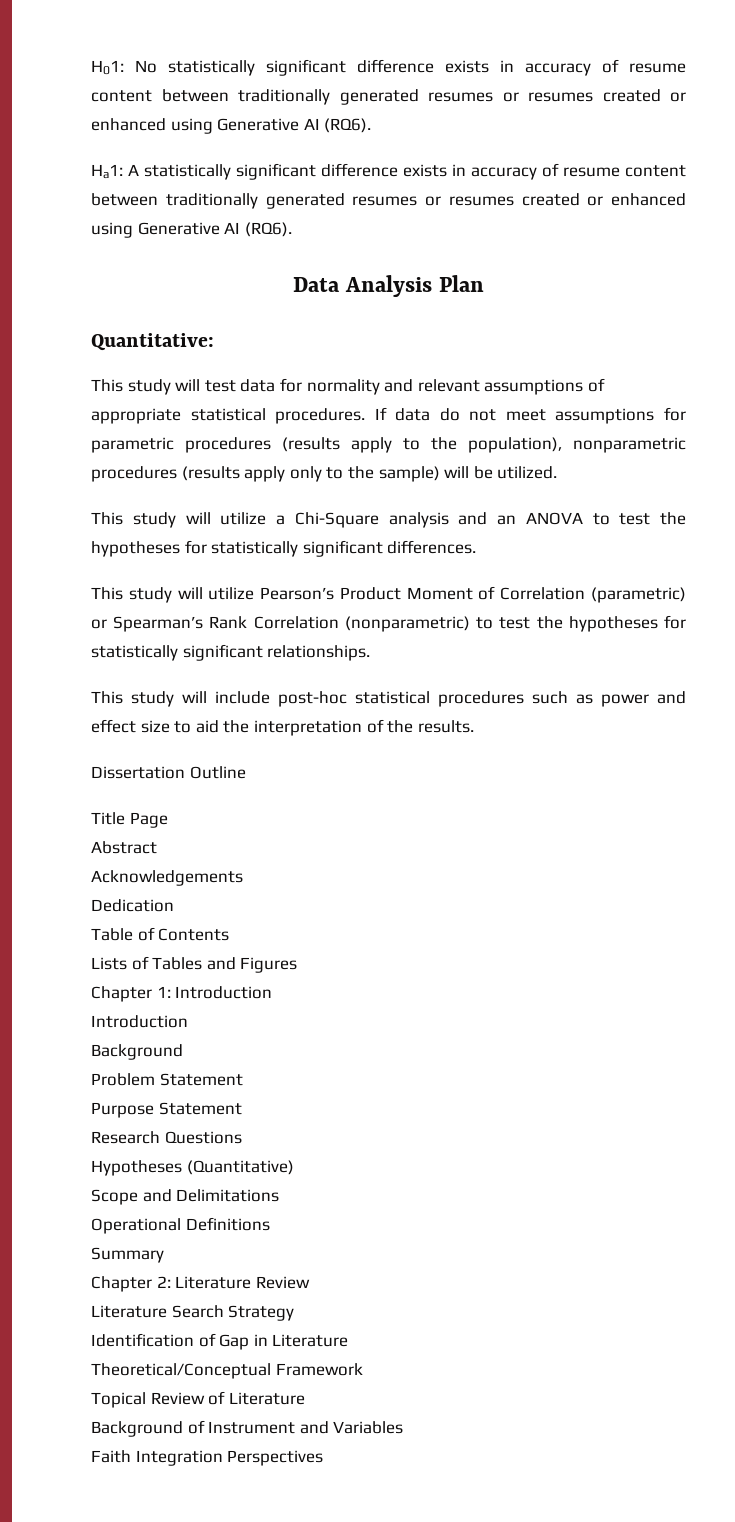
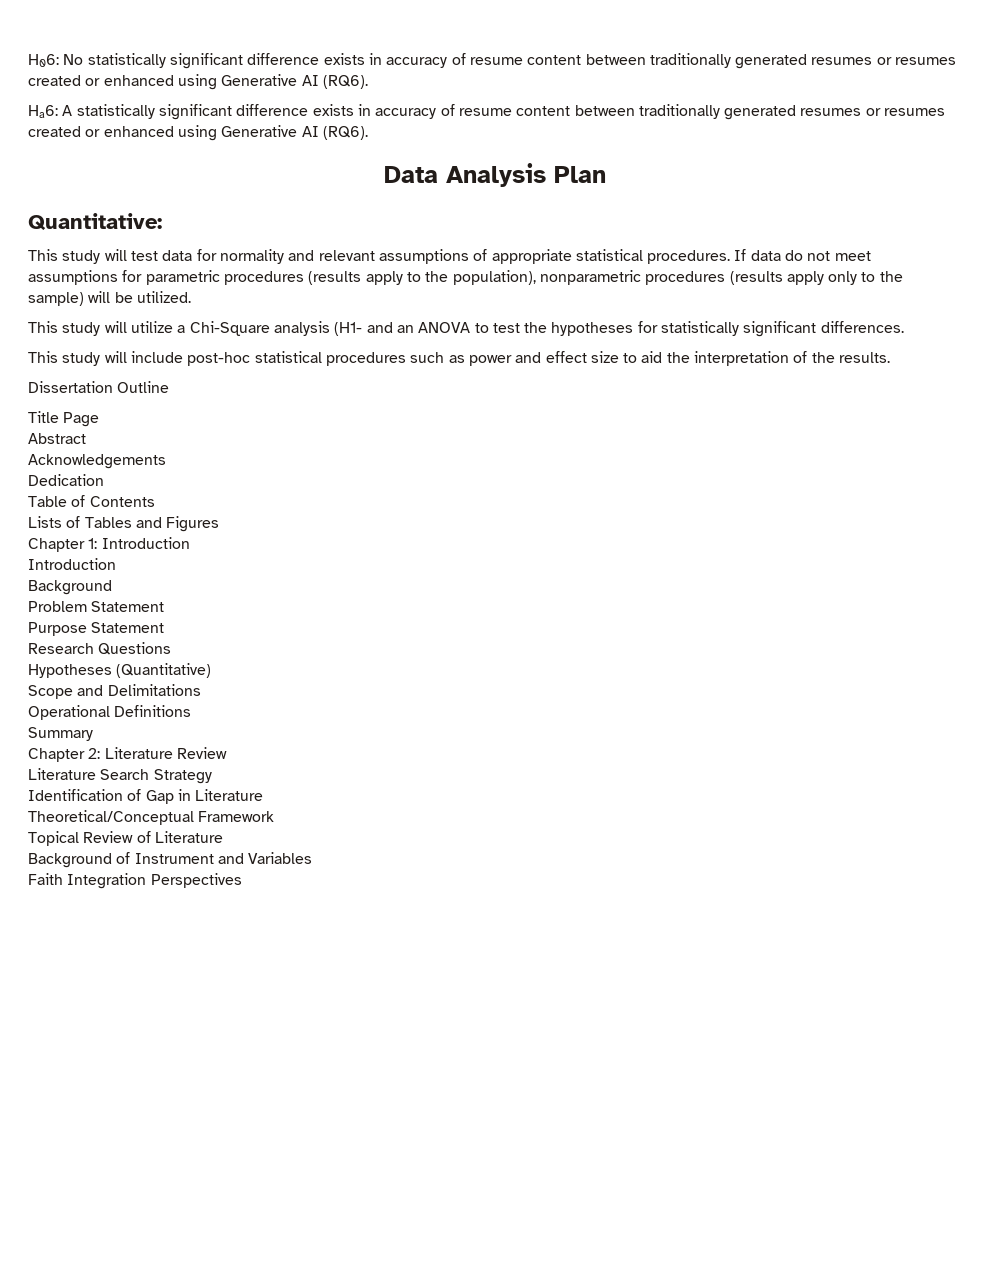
[91,60,124,75] H01: -> [28,54,59,67] H06:
[91,164,123,179] Ha1: -> [28,105,58,118] Ha6:
(449, 520) none -> [334,322,363,336] (H1-
[91,586,686,603] [91,615,686,632] [91,644,371,661] // This study will utilize Pearson’s Product Moment of Correlation (parametric) or Spearman’s Rank Correlation (nonparametric) to test the hypotheses for statistically significant relationships. -> (904, 327) none

